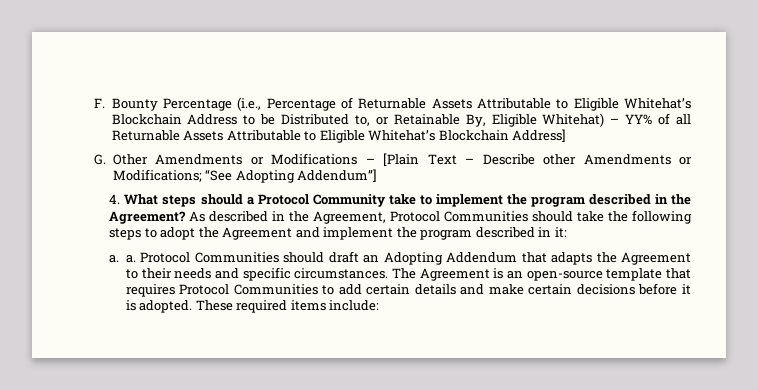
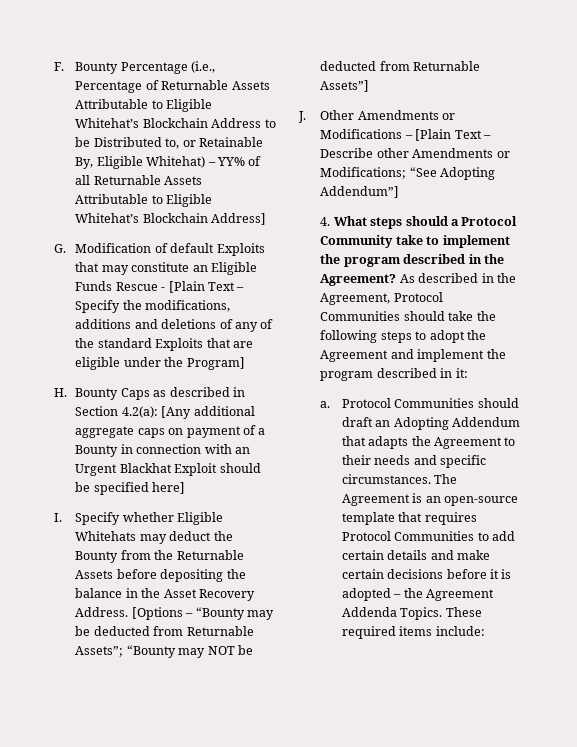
(106, 159) none -> [75,243,265,256] [75,262,257,275] [75,281,245,293] [75,300,231,313] [75,319,274,332] [75,338,253,351] [75,357,245,370] [54,387,245,400] [75,406,255,419] [75,425,266,438] [75,444,250,457] [75,463,261,476] [75,482,186,495] [54,512,224,525] [75,531,233,544] [75,550,244,563] [75,569,246,582] [75,588,255,601] [75,607,274,620] [75,626,254,636] [75,645,253,658] [320,61,481,71] [320,80,370,92] [298,111,306,123] Modification of default Exploits that may constitute an Eligible Funds Rescue - [Plain Text – Specify the modifications, additions and deletions of any of the standard Exploits that are eligible under the Program] // H. Bounty Caps as described in Section 4.2(a): [Any additional aggregate caps on payment of a Bounty in connection with an Urgent Blackhat Exploit should be specified here] // I. Specify whether Eligible Whitehats may deduct the Bounty from the Returnable Assets before depositing the balance in the Asset Recovery Address. [Options – “Bounty may be deducted from Returnable Assets”; “Bounty may NOT be deducted from Returnable Assets”] // J.
[125,255,136,263] a. -> (331, 404) none
[139,300,193,313] adopted. -> [341,588,495,601] [341,607,443,620] adopted – the Agreement Addenda Topics.

